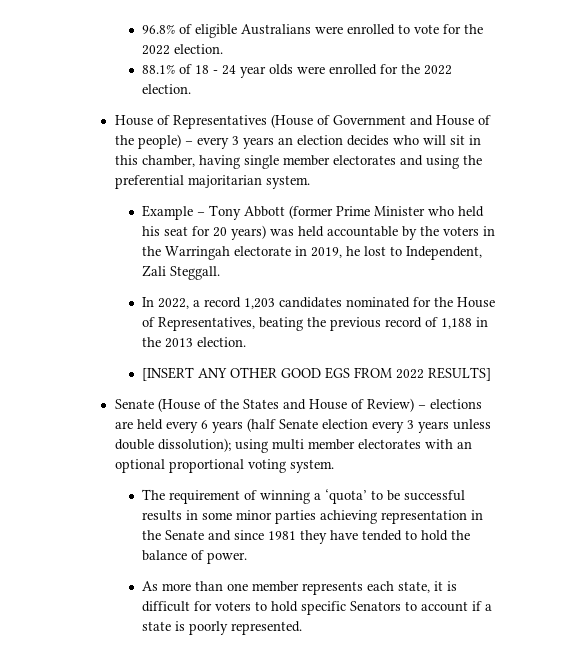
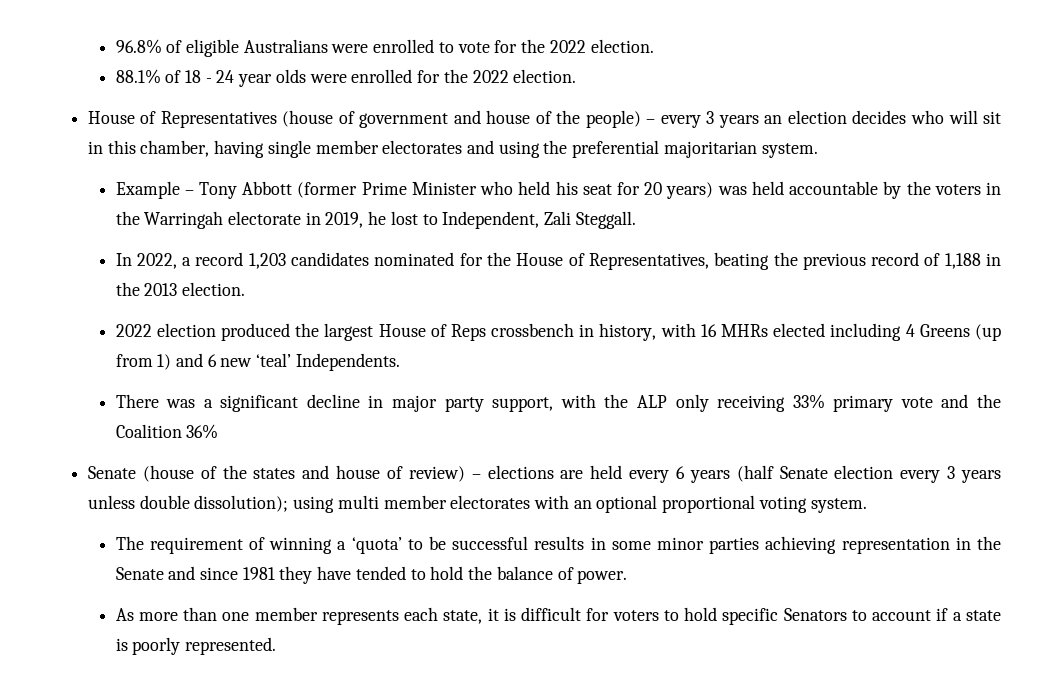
[270,114,474,128] (House of Government and House -> [282,110,531,128] (house of government and house
[142,367,492,381] [114,398,414,412] [INSERT ANY OTHER GOOD EGS FROM 2022 RESULTS] // Senate (House of the States and House of Review) -> [115,323,1001,341] [115,353,400,371] [115,394,1001,412] [115,424,219,439] [87,465,465,482] 2022 election produced the largest House of Reps crossbench in history, with 16 MHRs elected including 4 Greens (up from 1) and 6 new ‘teal’ Independents. // There was a significant decline in major party support, with the ALP only receiving 33% primary vote and the Coalition 36% // Senate (house of the states and house of review)

